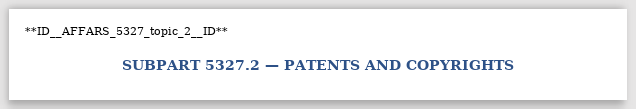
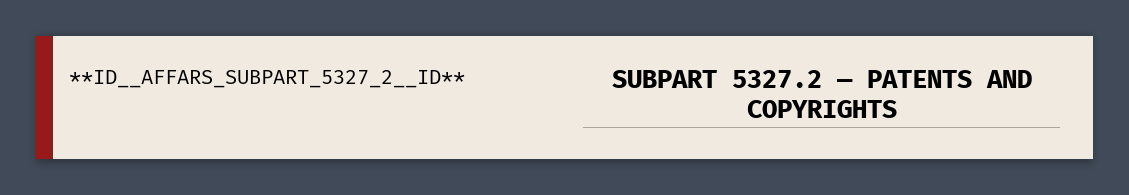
[25,27,228,38] **ID__AFFARS_5327_topic_2__ID** -> [69,70,465,88] **ID__AFFARS_SUBPART_5327_2__ID**

